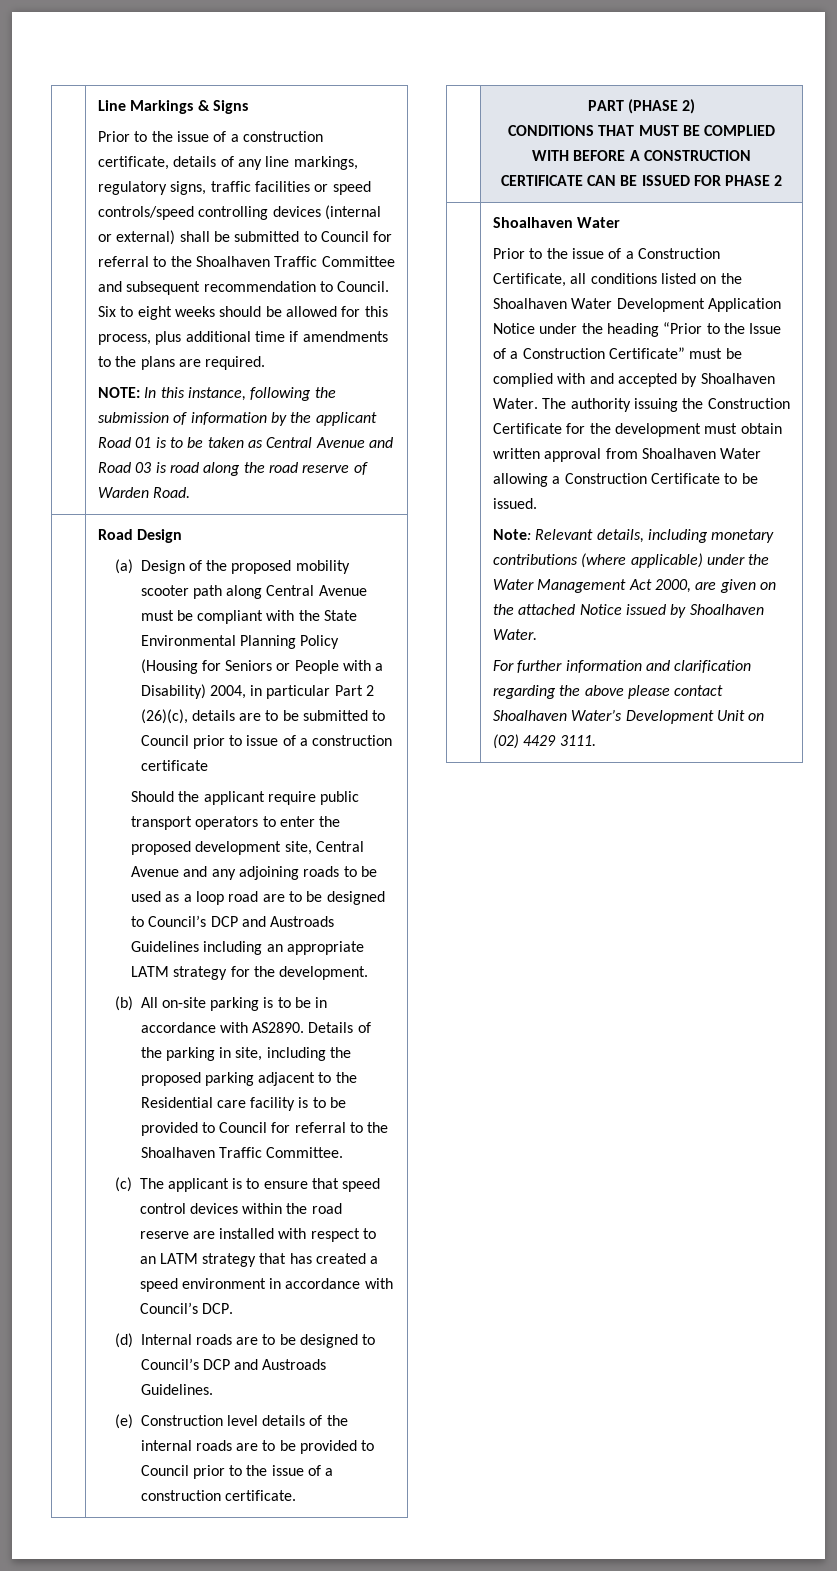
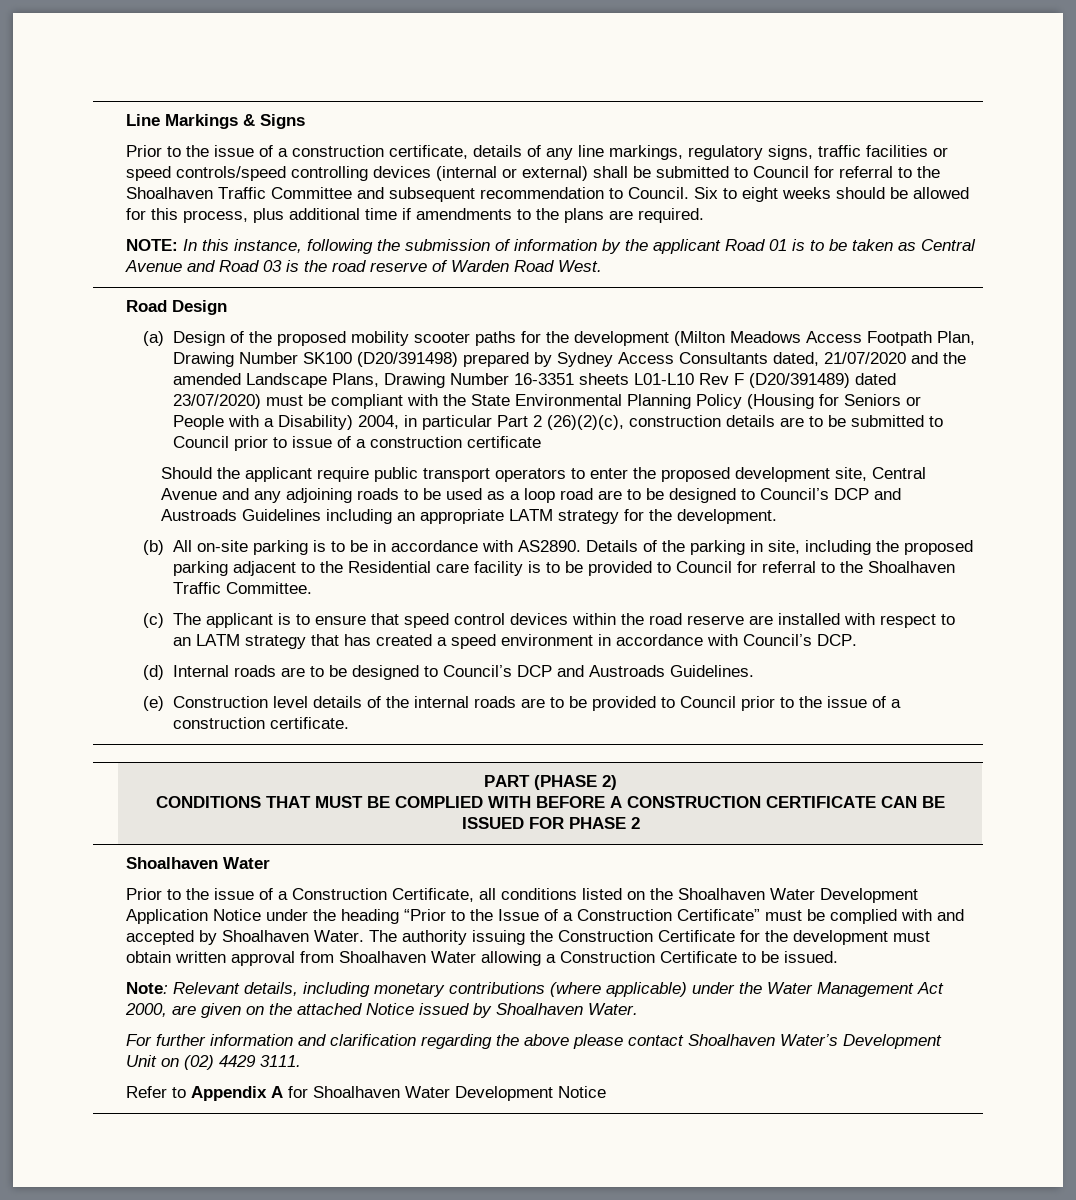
[170,462,241,476] road along -> (299, 266) none
[153,487,191,498] Road. -> [513,260,602,272] Road West.
[192,585,367,599] path along Central Avenue -> [474,331,975,346] [172,352,966,367] [172,373,896,388] [172,394,261,409] paths for the development (Milton Meadows Access Footpath Plan, Drawing Number SK100 (D20/391498) prepared by Sydney Access Consultants dated, 21/07/2020 and the amended Landscape Plans, Drawing Number 16-3351 sheets L01-L10 Rev F (D20/391489) dated 23/07/2020)
[140,709,188,724] (26)(c), -> [546,415,721,430] (26)(2)(c), construction
(596, 740) none -> [125,1086,606,1101] // Refer to Appendix A for Shoalhaven Water Development Notice

